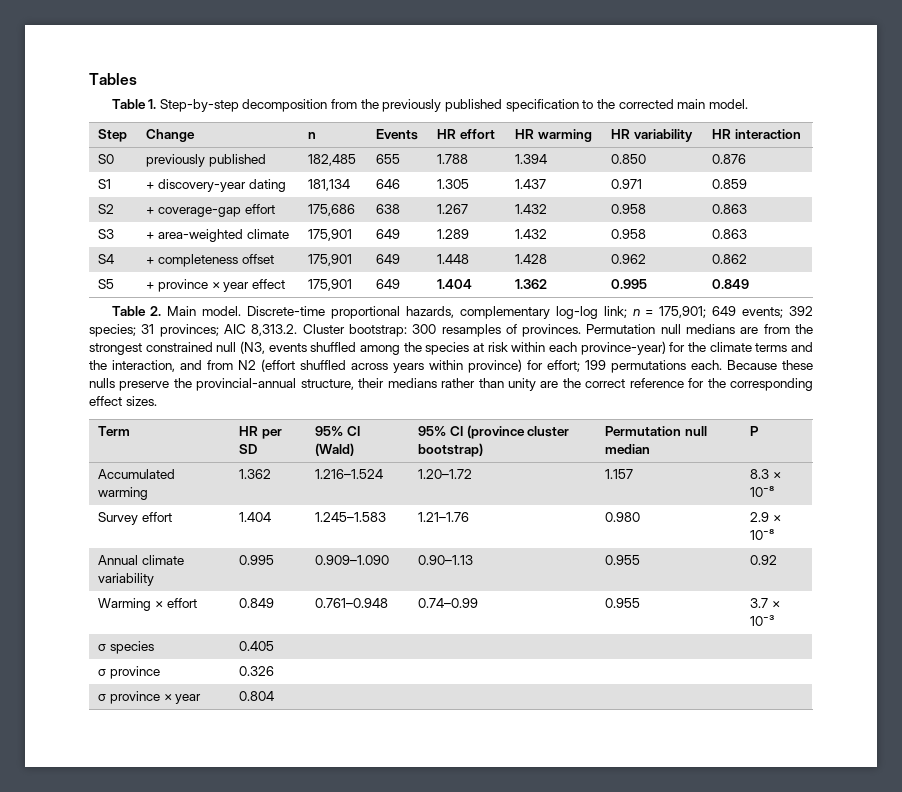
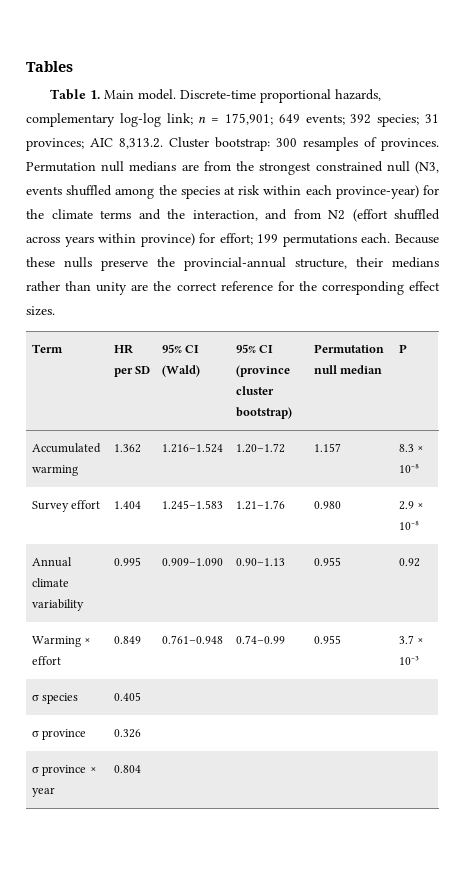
[159,99,748,112] [98,129,128,142] [146,129,196,142] [308,132,317,139] [376,129,419,140] [437,129,495,139] [515,129,592,142] [611,129,693,142] [712,129,801,139] [98,154,115,164] [146,154,266,167] [308,154,357,166] [376,154,401,164] [437,154,469,164] [515,154,548,164] [611,154,647,164] [712,154,747,164] [98,179,112,189] [146,179,286,192] [308,179,351,191] [376,179,401,189] [437,179,470,189] [515,179,547,189] [611,179,643,189] [712,179,748,189] [98,204,115,214] [146,204,275,217] [308,204,356,216] [376,204,401,214] [437,204,469,214] [515,204,548,214] [611,204,647,214] [712,204,748,214] [98,229,115,239] [146,229,289,242] [308,229,353,241] [376,229,401,239] [437,229,470,239] [515,229,548,239] [611,229,647,239] [712,229,748,239] [98,254,115,264] [146,254,274,267] [308,254,353,266] [376,254,401,264] [437,254,470,264] [515,254,548,264] [611,254,647,264] [712,254,748,264] [98,279,115,289] [146,279,285,292] [308,279,353,291] [376,279,401,289] [437,279,473,289] [515,279,548,289] [611,279,648,289] [712,279,750,289] [111,306,162,316] Step-by-step decomposition from the previously published specification to the corrected main model. // Step | Change | n | Events | HR effort | HR warming | HR variability | HR interaction // S0 | previously published | 182,485 | 655 | 1.788 | 1.394 | 0.850 | 0.876 // S1 | + discovery-year dating | 181,134 | 646 | 1.305 | 1.437 | 0.971 | 0.859 // S2 | + coverage-gap effort | 175,686 | 638 | 1.267 | 1.432 | 0.958 | 0.863 // S3 | + area-weighted climate | 175,901 | 649 | 1.289 | 1.432 | 0.958 | 0.863 // S4 | + completeness offset | 175,901 | 649 | 1.448 | 1.428 | 0.962 | 0.862 // S5 | + province × year effect | 175,901 | 649 | 1.404 | 1.362 | 0.995 | 0.849 // Table 2. -> (100, 94) none

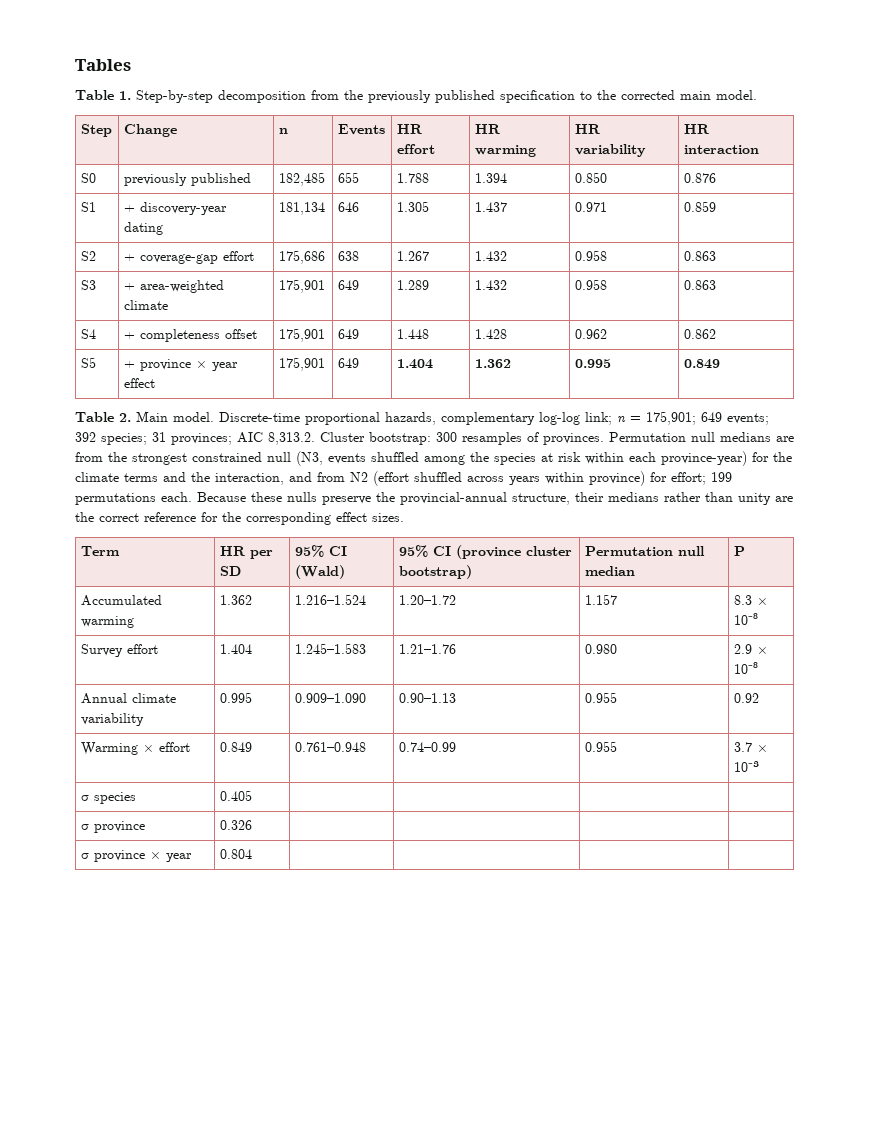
(100, 94) none -> [136,90,757,103] [80,124,112,137] [123,124,177,137] [278,128,288,134] [337,124,385,135] [396,124,423,134] [396,144,435,154] [474,124,501,134] [474,145,536,157] [574,124,601,134] [574,144,646,157] [683,124,710,134] [683,145,759,154] [80,173,96,183] [123,173,251,186] [278,172,325,186] [337,172,359,183] [396,173,429,183] [474,173,507,183] [574,172,607,183] [683,173,716,183] [80,202,96,212] [123,202,227,215] [123,222,163,235] [278,202,325,215] [337,202,359,212] [396,201,429,212] [474,202,507,212] [574,202,607,212] [683,201,716,212] [80,251,96,261] [123,251,254,264] [278,250,325,264] [337,251,359,261] [396,251,429,261] [474,251,507,261] [574,250,607,261] [683,251,716,261] [80,280,96,290] [123,280,224,293] [123,300,168,310] [278,279,325,293] [337,280,359,290] [396,280,429,290] [474,280,507,290] [574,279,607,290] [683,280,716,290] [80,329,96,339] [123,329,257,342] [278,328,325,342] [337,329,359,339] [396,329,429,339] [474,329,507,339] [574,329,607,339] [683,329,716,339] [80,357,96,368] [123,359,238,371] [123,378,155,388] [278,357,325,371] [337,358,359,368] [396,359,433,369] [474,359,511,368] [574,359,611,368] [683,359,720,369] [75,412,131,422] Step-by-step decomposition from the previously published specification to the corrected main model. // Step | Change | n | Events | HR effort | HR warming | HR variability | HR interaction // S0 | previously published | 182,485 | 655 | 1.788 | 1.394 | 0.850 | 0.876 // S1 | + discovery-year dating | 181,134 | 646 | 1.305 | 1.437 | 0.971 | 0.859 // S2 | + coverage-gap effort | 175,686 | 638 | 1.267 | 1.432 | 0.958 | 0.863 // S3 | + area-weighted climate | 175,901 | 649 | 1.289 | 1.432 | 0.958 | 0.863 // S4 | + completeness offset | 175,901 | 649 | 1.448 | 1.428 | 0.962 | 0.862 // S5 | + province × year effect | 175,901 | 649 | 1.404 | 1.362 | 0.995 | 0.849 // Table 2.

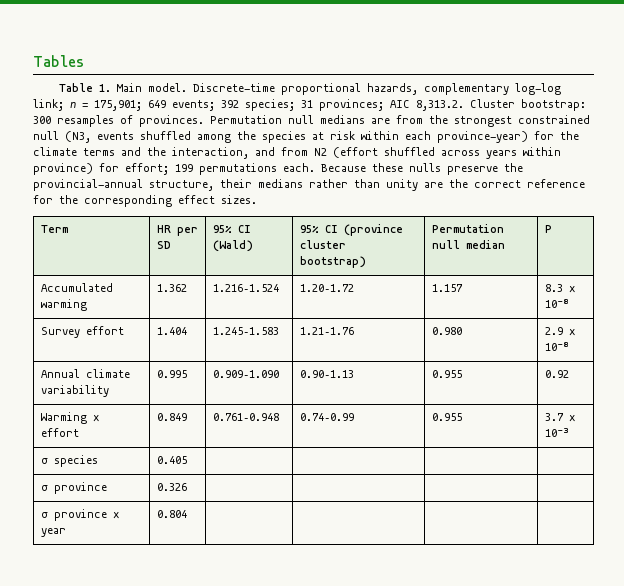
[136,90,757,103] [80,124,112,137] [123,124,177,137] [278,128,288,134] [337,124,385,135] [396,124,423,134] [396,144,435,154] [474,124,501,134] [474,145,536,157] [574,124,601,134] [574,144,646,157] [683,124,710,134] [683,145,759,154] [80,173,96,183] [123,173,251,186] [278,172,325,186] [337,172,359,183] [396,173,429,183] [474,173,507,183] [574,172,607,183] [683,173,716,183] [80,202,96,212] [123,202,227,215] [123,222,163,235] [278,202,325,215] [337,202,359,212] [396,201,429,212] [474,202,507,212] [574,202,607,212] [683,201,716,212] [80,251,96,261] [123,251,254,264] [278,250,325,264] [337,251,359,261] [396,251,429,261] [474,251,507,261] [574,250,607,261] [683,251,716,261] [80,280,96,290] [123,280,224,293] [123,300,168,310] [278,279,325,293] [337,280,359,290] [396,280,429,290] [474,280,507,290] [574,279,607,290] [683,280,716,290] [80,329,96,339] [123,329,257,342] [278,328,325,342] [337,329,359,339] [396,329,429,339] [474,329,507,339] [574,329,607,339] [683,329,716,339] [80,357,96,368] [123,359,238,371] [123,378,155,388] [278,357,325,371] [337,358,359,368] [396,359,433,369] [474,359,511,368] [574,359,611,368] [683,359,720,369] [75,412,131,422] Step-by-step decomposition from the previously published specification to the corrected main model. // Step | Change | n | Events | HR effort | HR warming | HR variability | HR interaction // S0 | previously published | 182,485 | 655 | 1.788 | 1.394 | 0.850 | 0.876 // S1 | + discovery-year dating | 181,134 | 646 | 1.305 | 1.437 | 0.971 | 0.859 // S2 | + coverage-gap effort | 175,686 | 638 | 1.267 | 1.432 | 0.958 | 0.863 // S3 | + area-weighted climate | 175,901 | 649 | 1.289 | 1.432 | 0.958 | 0.863 // S4 | + completeness offset | 175,901 | 649 | 1.448 | 1.428 | 0.962 | 0.862 // S5 | + province × year effect | 175,901 | 649 | 1.404 | 1.362 | 0.995 | 0.849 // Table 2. -> (112, 88) none

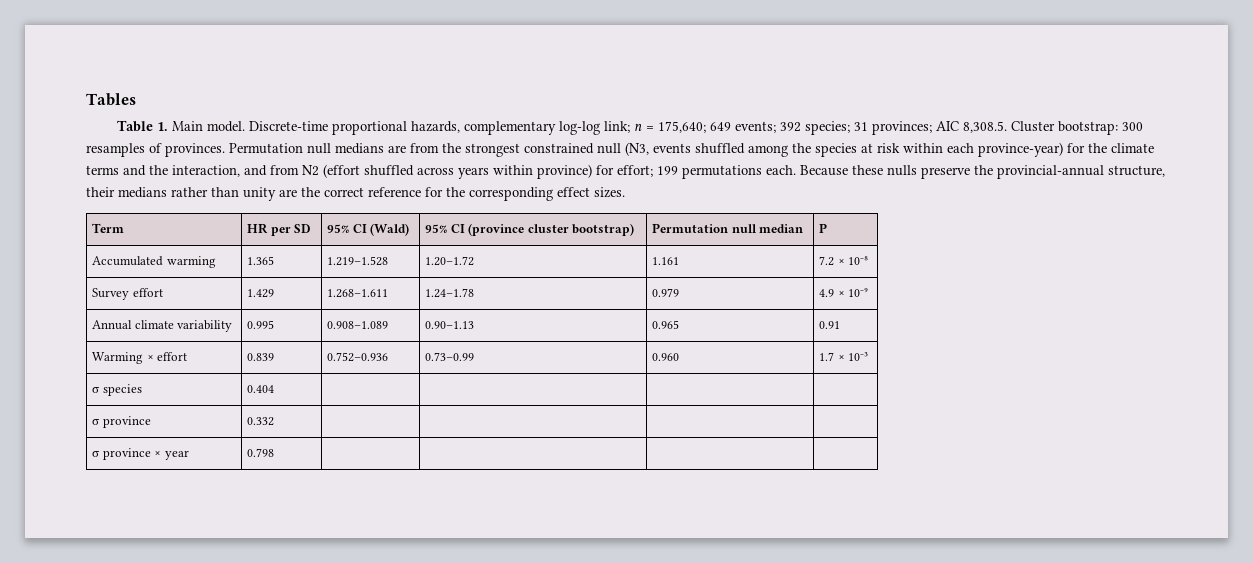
[94,100,142,111] 175,901; -> [657,121,706,133] 175,640;
[416,100,464,111] 8,313.2. -> [962,121,1007,133] 8,308.5.
[156,284,187,292] [212,284,279,292] 1.362 | 1.216–1.524 -> [247,256,275,265] [327,256,389,266] 1.365 | 1.219–1.528
[431,284,463,292] [544,284,563,292] 1.157 | 8.3 -> [652,257,680,265] [819,256,835,266] 1.161 | 7.2
[156,327,187,335] [212,327,279,335] [299,327,354,335] [431,327,462,335] [544,327,575,336] [544,342,569,351] 1.404 | 1.245–1.583 | 1.21–1.76 | 0.980 | 2.9 × 10⁻⁸ -> [247,289,275,298] [327,289,389,298] [425,288,475,298] [652,288,680,297] [819,288,869,297] 1.429 | 1.268–1.611 | 1.24–1.78 | 0.979 | 4.9 × 10⁻⁹
[212,370,279,378] 0.909–1.090 -> [327,321,389,329] 0.908–1.089
[431,370,462,378] [544,370,569,378] 0.955 | 0.92 -> [652,320,680,329] [819,321,841,329] 0.965 | 0.91
[156,413,187,421] [212,413,279,421] [299,413,354,421] [431,413,462,421] [544,413,564,421] 0.849 | 0.761–0.948 | 0.74–0.99 | 0.955 | 3.7 -> [247,353,275,361] [327,352,389,362] [425,352,475,361] [652,353,680,361] [819,352,835,361] 0.839 | 0.752–0.936 | 0.73–0.99 | 0.960 | 1.7
[156,456,187,464] 0.405 -> [247,385,275,393] 0.404
[156,483,187,491] 0.326 -> [247,417,275,426] 0.332
[156,510,187,518] 0.804 -> [247,448,275,457] 0.798

